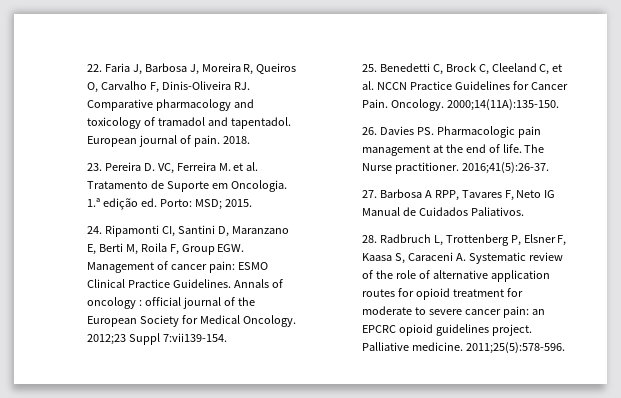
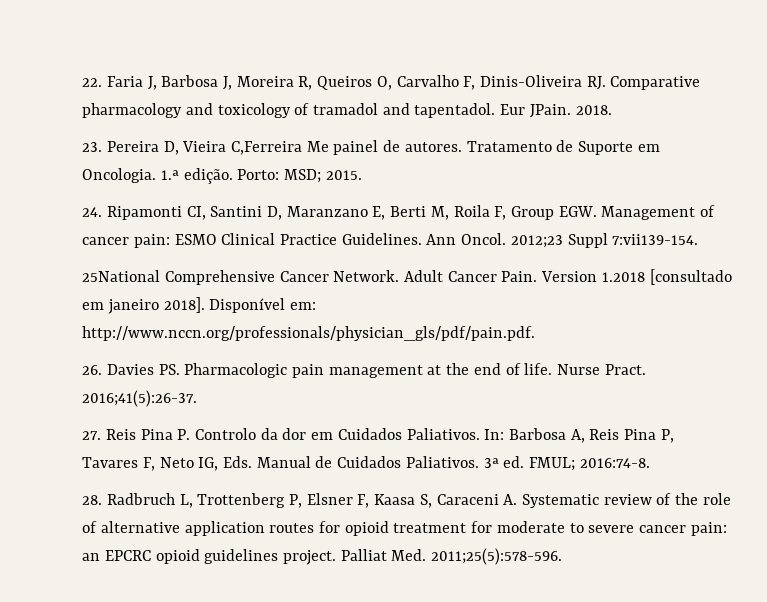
[86,135,220,147] European journal of pain. -> [500,104,571,118] Eur JPain.
[143,162,259,174] D. VC, Ferreira M. et al. -> [163,140,462,155] D, Vieira C,Ferreira Me painel de autores.
[102,198,157,210] edição ed. -> [183,168,233,184] edição.
[233,279,283,288] [86,297,255,309] [86,315,296,327] [86,333,227,345] [361,63,563,75] [361,81,568,90] [361,99,559,111] Annals of oncology : official journal of the European Society for Medical Oncology. 2012;23 Suppl 7:vii139-154. // 25. Benedetti C, Brock C, Cleeland C, et al. NCCN Practice Guidelines for Cancer Pain. Oncology. 2000;14(11A):135-150. -> [426,233,699,248] [82,269,732,285] [82,297,316,314] [82,326,536,341] Ann Oncol. 2012;23 Suppl 7:vii139-154. // 25National Comprehensive Cancer Network. Adult Cancer Pain. Version 1.2018 [consultado em janeiro 2018]. Disponível em: http://www.nccn.org/professionals/physician_gls/pdf/pain.pdf.
[524,144,545,153] [361,162,459,174] The Nurse practitioner. -> [557,364,646,375] Nurse Pract.
[379,189,459,201] Barbosa A RPP, -> [105,428,674,443] Reis Pina P. Controlo da dor em Cuidados Paliativos. In: Barbosa A, Reis Pina P,
[544,190,556,198] IG -> [198,456,252,471] IG, Eds.
(524, 211) none -> [483,456,650,471] 3ª ed. FMUL; 2016:74-8.
[361,342,463,351] Palliative medicine. -> [340,549,427,561] Palliat Med.

